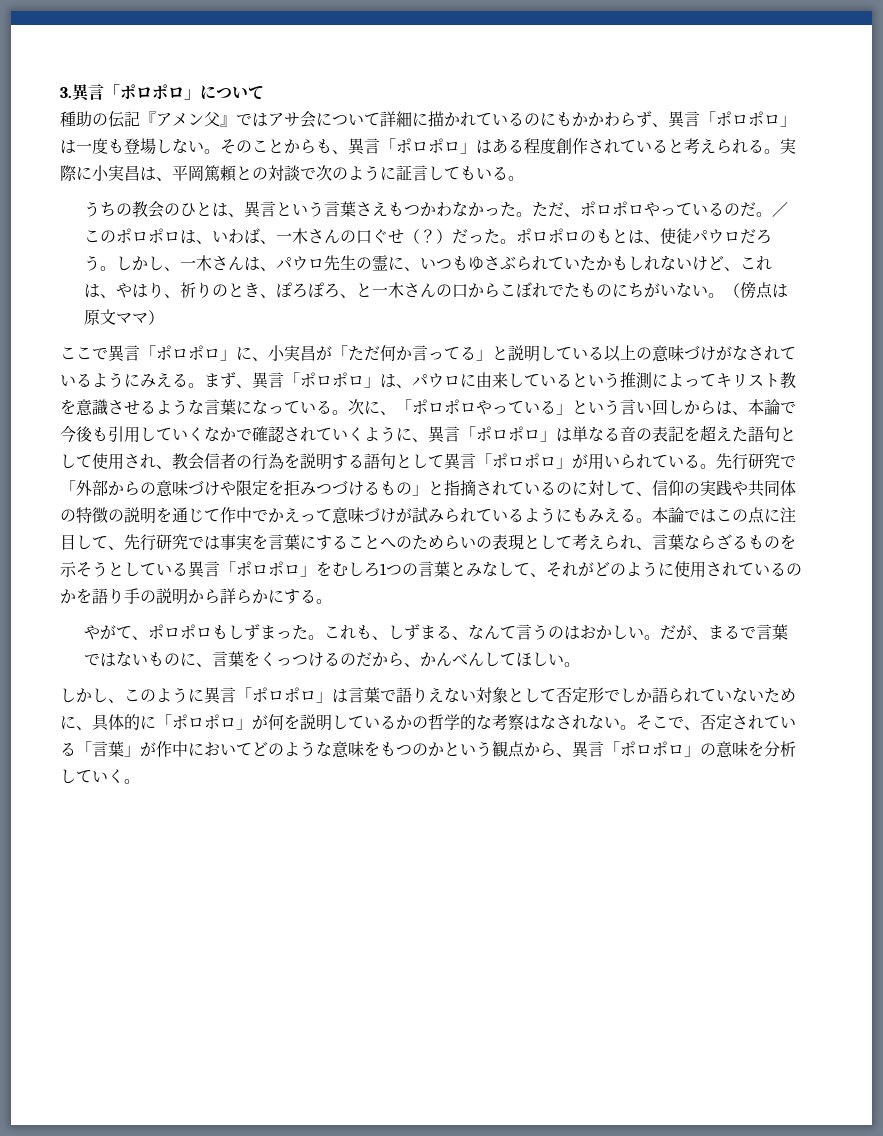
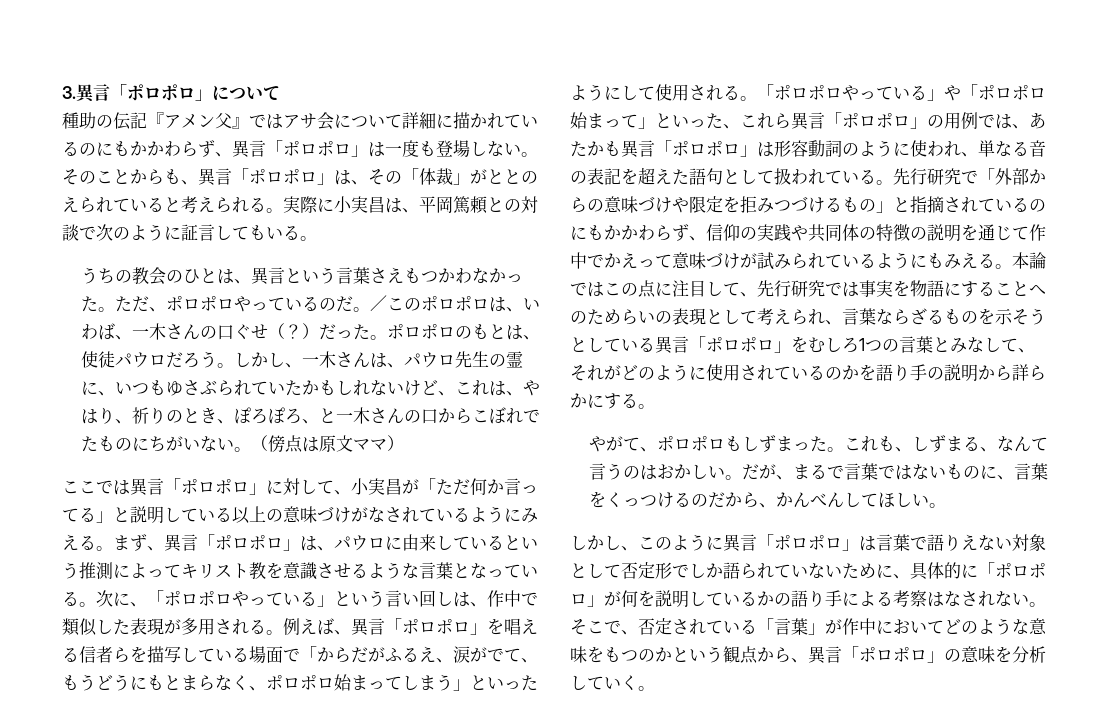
[492,138,604,154] ある程度創作さ -> [351,168,538,186] [62,196,96,213] 、その「体裁」がととのえら
[108,345,252,362] 異言「ポロポロ」に -> [113,478,334,496] は異言「ポロポロ」に対して
[236,400,252,414] に -> [453,563,470,578] と
[684,399,796,415] [60,425,572,443] からは、本論で今後も引用していくなかで確認されていくように、異言「ポロポロ」は -> [453,590,538,607] [62,618,538,636] [62,646,538,663] [62,674,538,691] [570,84,1046,101] [570,112,1046,130] [570,140,978,158] は、作中で類似した表現が多用される。例えば、異言「ポロポロ」を唱える信者らを描写している場面で「からだがふるえ、涙がでて、もうどうにもとまらなく、ポロポロ始まってしまう」といったようにして使用される。「ポロポロやっている」や「ポロポロ始まって」といった、これら異言「ポロポロ」の用例では、あたかも異言「ポロポロ」は形容動詞のように使われ、
[92,453,636,470] 使用され、教会信者の行為を説明する語句として異言「ポロポロ」が用いら -> [774,168,808,185] 扱わ
[588,480,636,496] 対して -> [587,224,689,241] もかかわらず
[268,534,300,550] 言葉 -> [910,280,944,297] 物語
[428,714,492,730] 哲学的な -> [791,590,893,607] 語り手による

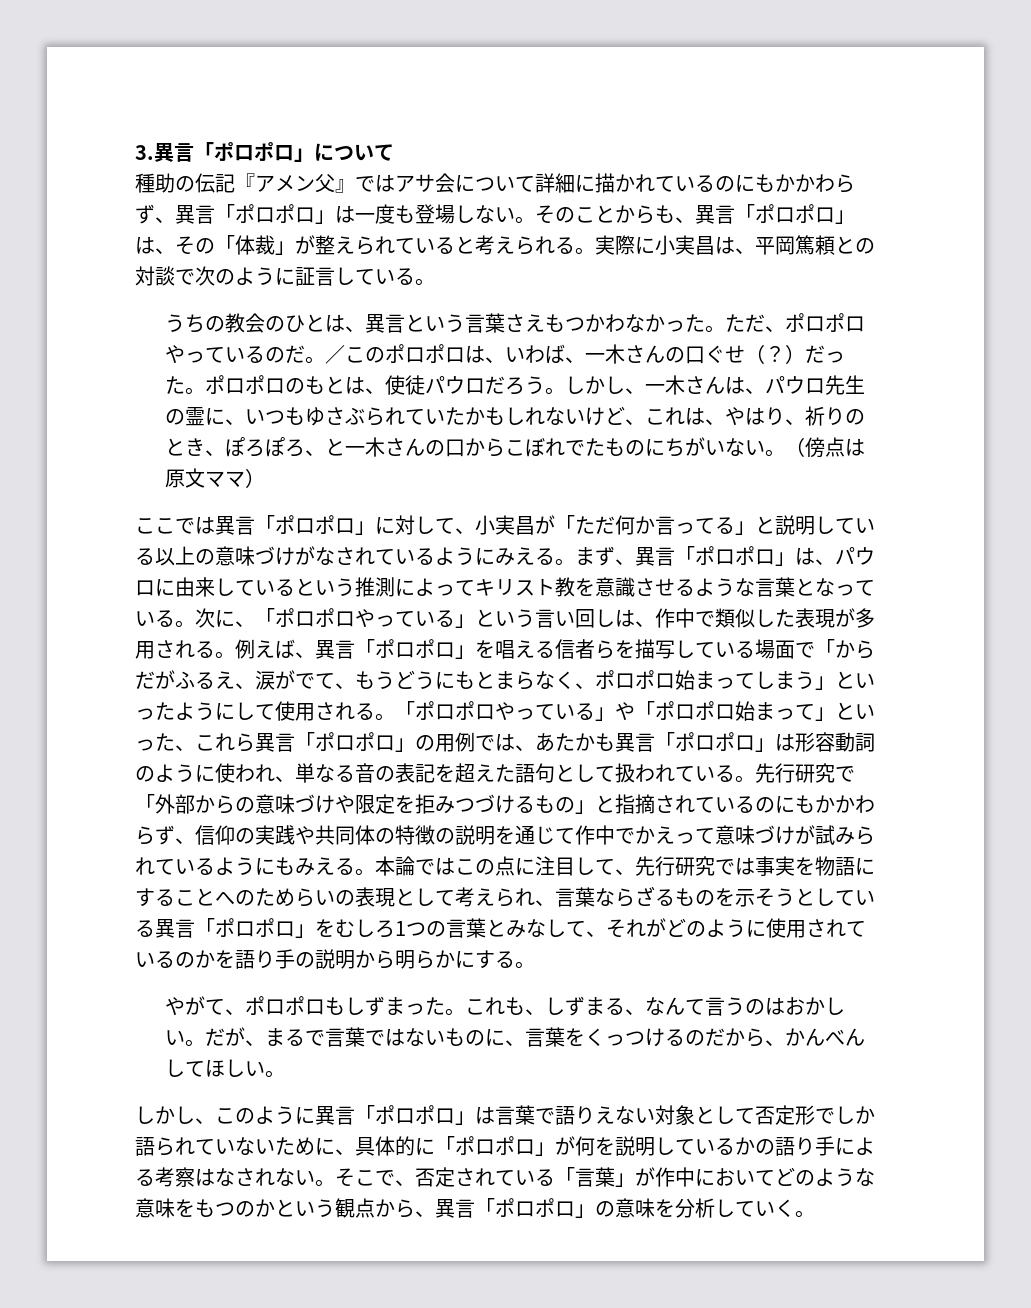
[487,169,538,184] ととの -> [315,235,335,255] 整
[249,225,266,240] も -> (375, 277) none
[1012,364,1029,381] 詳 -> [395,950,415,969] 明

